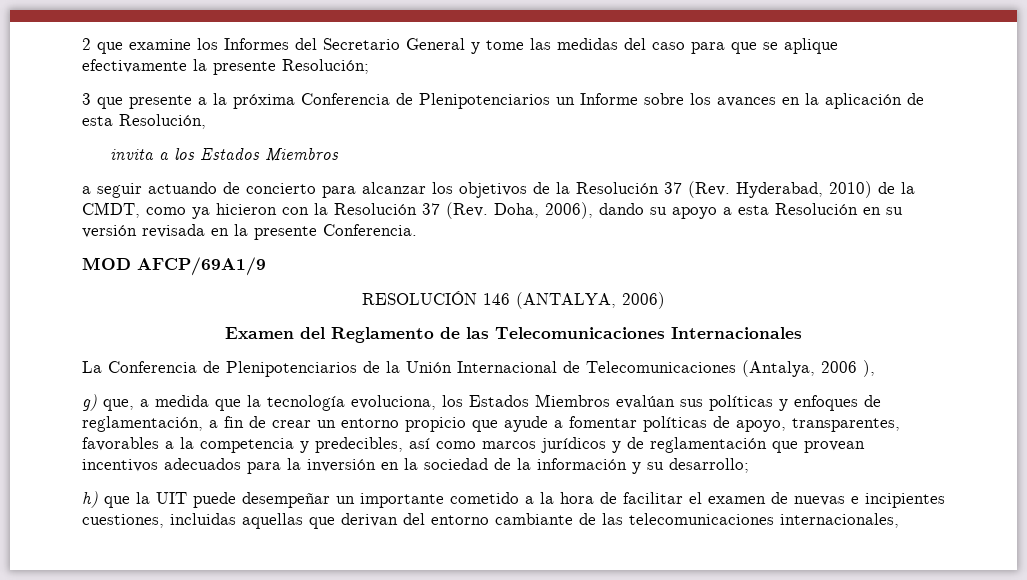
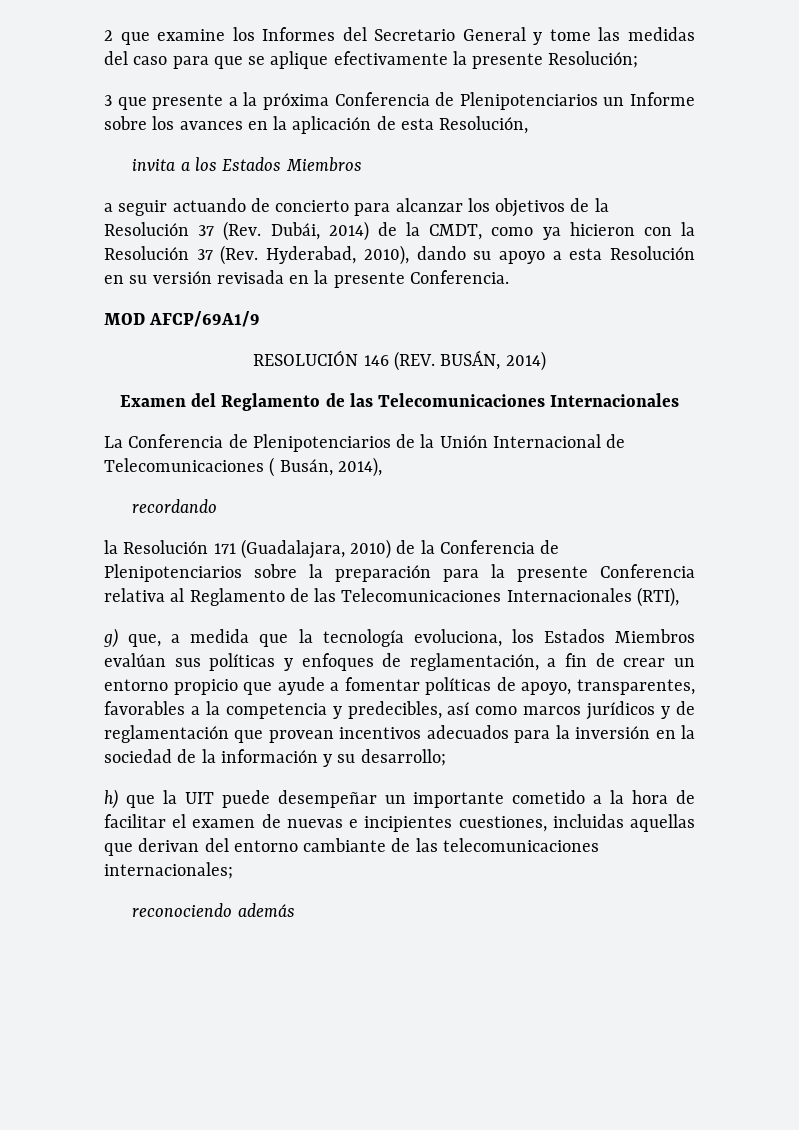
[736,181,872,198] Hyderabad, 2010) -> [270,221,369,241] Dubái, 2014)
[494,202,593,219] Doha, 2006), -> [266,245,409,265] Hyderabad, 2010),
[516,292,665,309] (ANTALYA, 2006) -> [394,350,546,371] (REV. BUSÁN, 2014)
[742,360,875,377] (Antalya, 2006 ), -> [269,457,382,477] [132,499,218,513] [104,539,560,559] [104,564,695,582] [104,587,679,607] ( Busán, 2014), // recordando // la Resolución 171 (Guadalajara, 2010) de la Conferencia de Plenipotenciarios sobre la preparación para la presente Conferencia relativa al Reglamento de las Telecomunicaciones Internacionales (RTI),
[780,513,899,528] internacionales, -> [104,862,233,879] [132,903,295,917] internacionales; // reconociendo además

